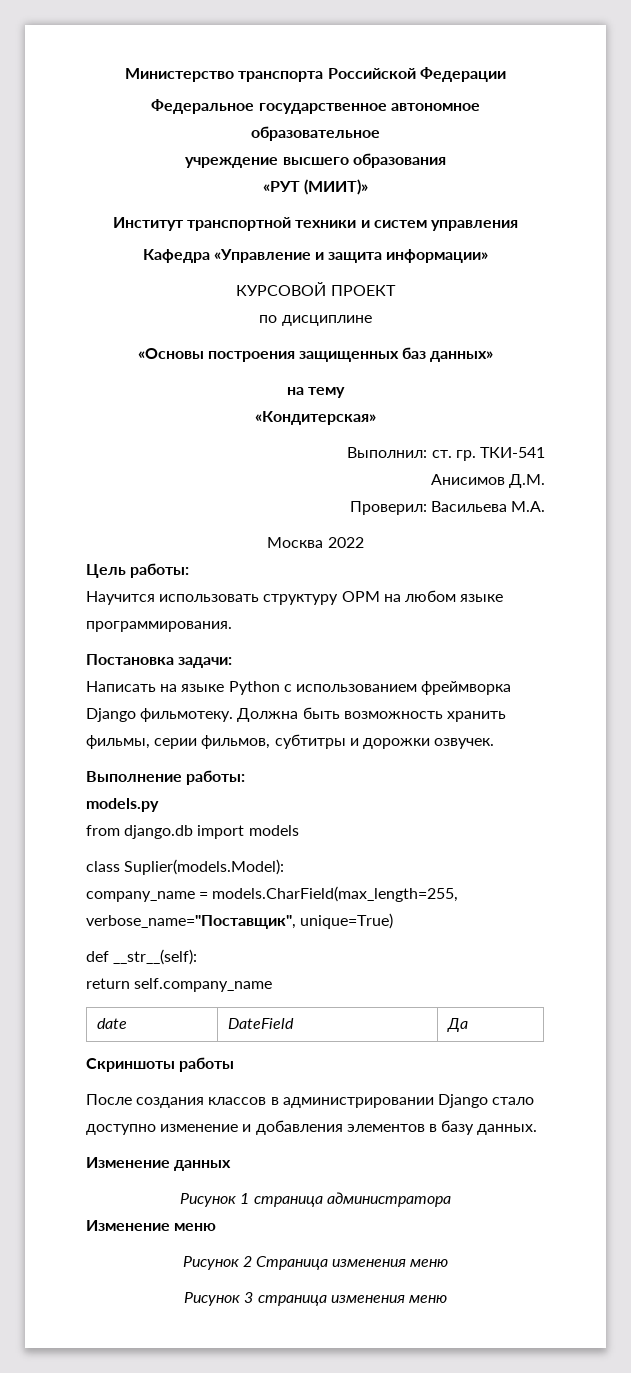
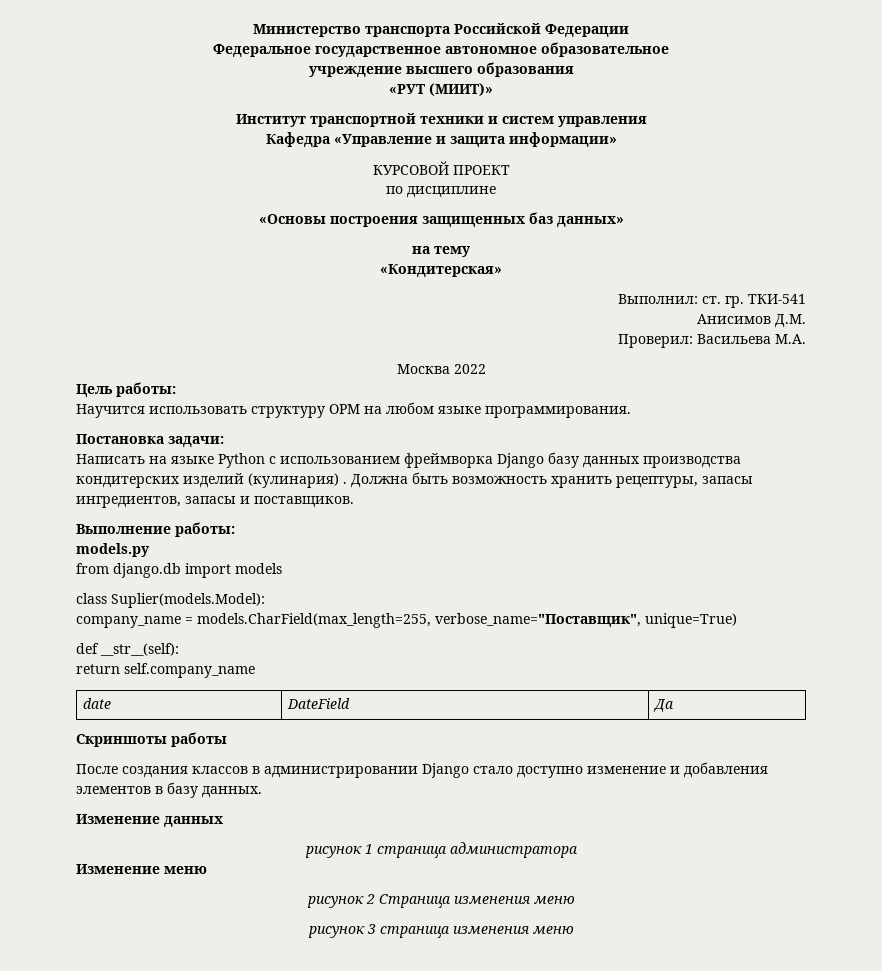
[140,707,506,722] [86,734,495,749] фильмотеку. Должна быть возможность хранить фильмы, серии фильмов, субтитры и дорожки озвучек. -> [548,452,741,468] [76,472,753,488] [76,496,354,508] базу данных производства кондитерских изделий (кулинария) . Должна быть возможность хранить рецептуры, запасы ингредиентов, запасы и поставщиков.
[180,1193,237,1207] Рисунок -> [304,846,362,858] рисунок
[182,1256,239,1270] Рисунок -> [306,896,364,908] рисунок
[184,1292,241,1306] Рисунок -> [307,926,365,938] рисунок

